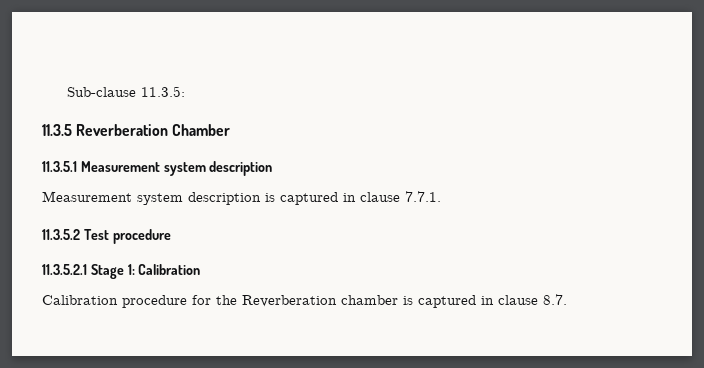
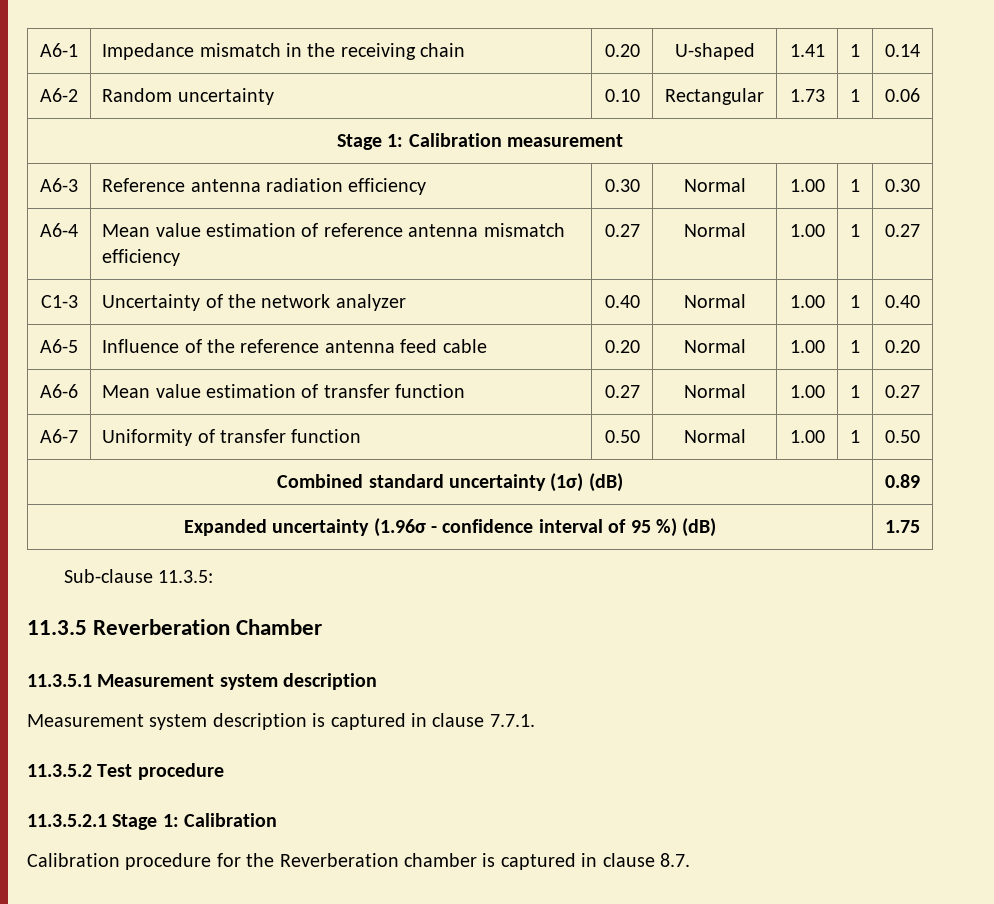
(66, 92) none -> [40,43,78,57] [102,43,466,60] [604,44,640,57] [674,43,755,60] [789,44,825,57] [850,44,860,57] [885,44,920,57] [40,88,78,102] [102,88,274,105] [604,89,640,102] [665,88,764,105] [789,89,825,102] [850,89,860,102] [885,88,920,102] [336,133,624,150] [40,178,78,192] [102,178,427,195] [604,179,640,192] [683,178,746,192] [789,179,825,192] [850,179,860,192] [885,179,920,192] [40,223,78,237] [102,223,565,237] [102,249,181,266] [604,224,640,237] [683,223,746,237] [789,224,825,237] [850,224,860,237] [885,224,920,237] [40,295,78,308] [102,294,406,311] [604,295,640,308] [683,294,746,308] [789,295,825,308] [850,295,860,308] [885,295,920,308] [40,339,78,353] [102,339,487,353] [604,340,640,353] [683,339,746,353] [789,340,825,353] [850,340,860,353] [885,340,920,353] [40,384,78,398] [102,384,466,398] [604,385,640,398] [683,384,746,398] [789,385,825,398] [850,385,860,398] [885,385,920,398] [40,429,78,443] [102,429,362,446] [604,430,640,443] [683,429,746,443] [789,430,825,443] [850,430,860,443] [885,430,920,443] [277,473,623,492] [885,474,920,488] [183,518,717,537] [885,520,920,533] A6-1 | Impedance mismatch in the receiving chain | 0.20 | U-shaped | 1.41 | 1 | 0.14 // A6-2 | Random uncertainty | 0.10 | Rectangular | 1.73 | 1 | 0.06 // Stage 1: Calibration measurement // A6-3 | Reference antenna radiation efficiency | 0.30 | Normal | 1.00 | 1 | 0.30 // A6-4 | Mean value estimation of reference antenna mismatch efficiency | 0.27 | Normal | 1.00 | 1 | 0.27 // C1-3 | Uncertainty of the network analyzer | 0.40 | Normal | 1.00 | 1 | 0.40 // A6-5 | Influence of the reference antenna feed cable | 0.20 | Normal | 1.00 | 1 | 0.20 // A6-6 | Mean value estimation of transfer function | 0.27 | Normal | 1.00 | 1 | 0.27 // A6-7 | Uniformity of transfer function | 0.50 | Normal | 1.00 | 1 | 0.50 // Combined standard uncertainty (1σ) (dB) | 0.89 // Expanded uncertainty (1.96σ - confidence interval of 95 %) (dB) | 1.75 //

